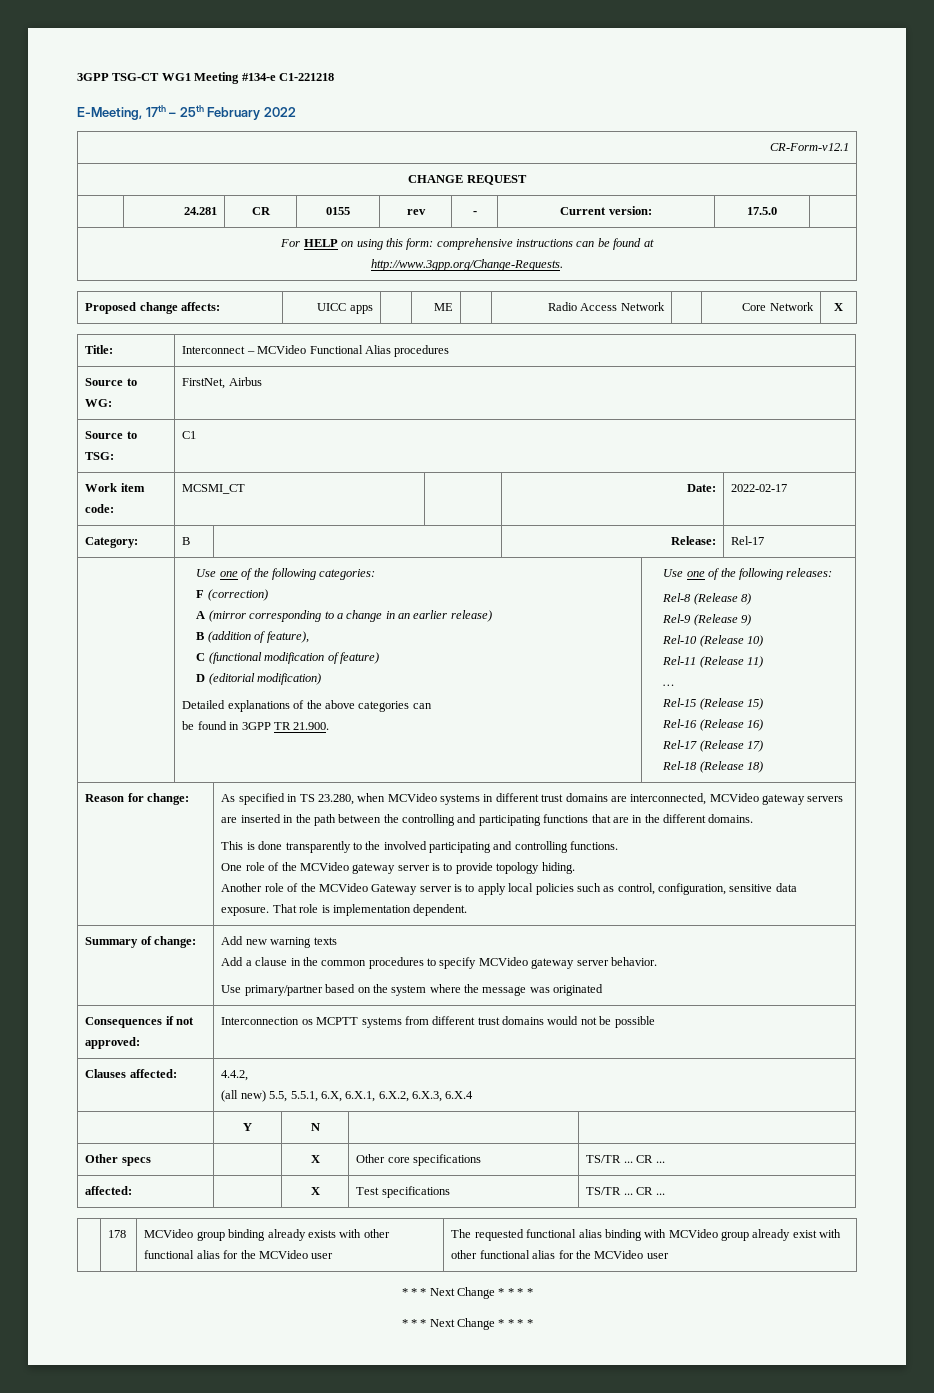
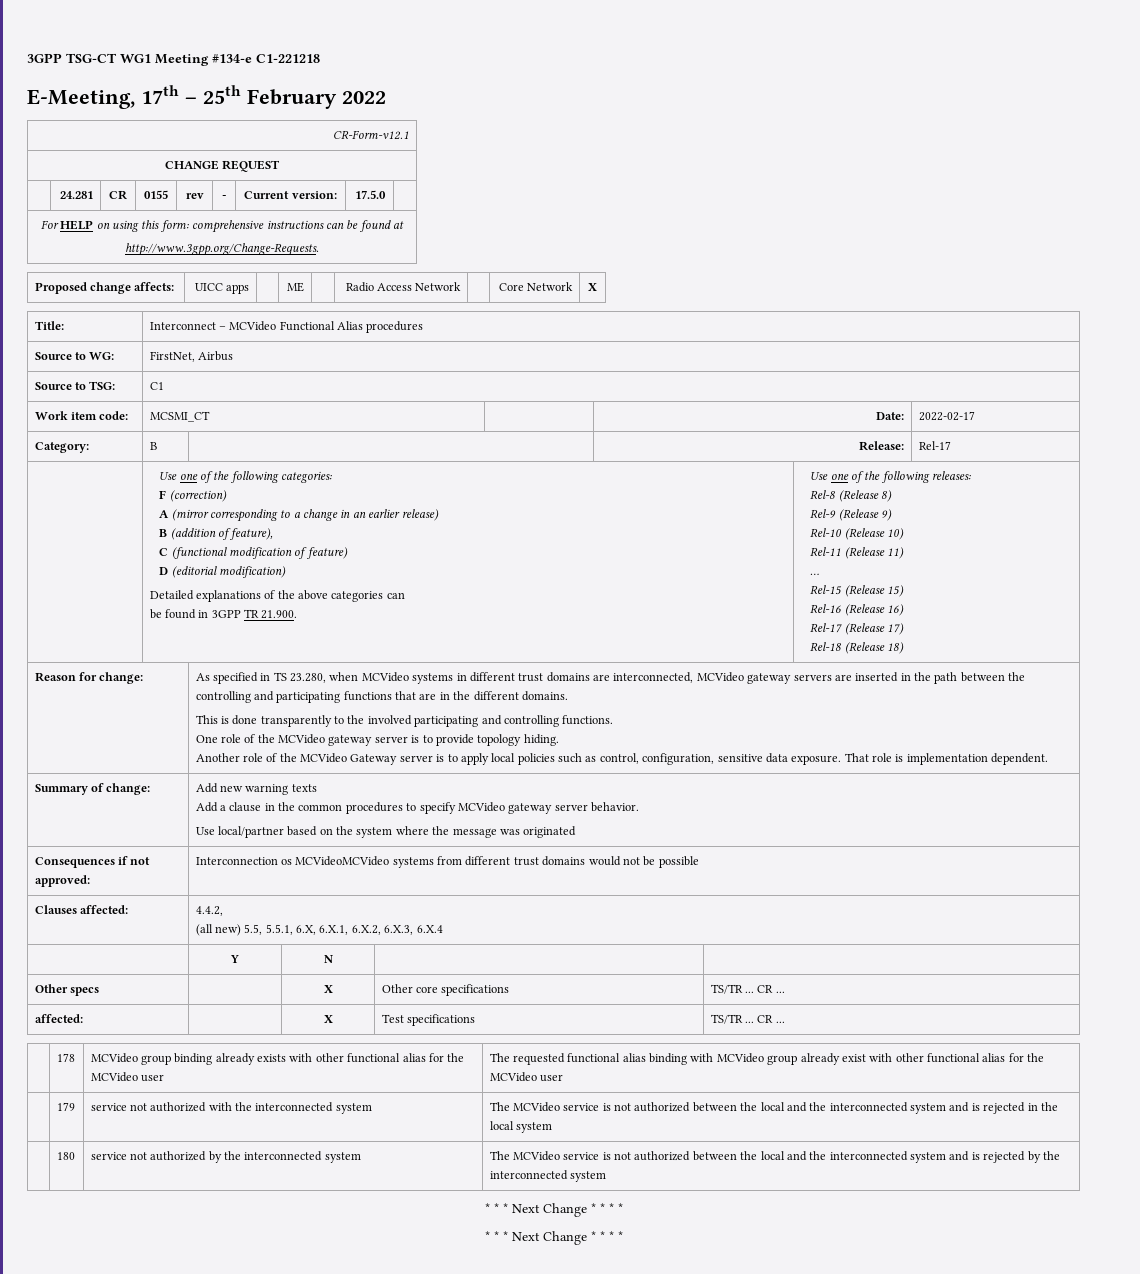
[244,985,323,996] primary/partner -> [217,826,284,838] local/partner
[316,1017,359,1025] MCPTT -> [295,856,390,866] MCVideoMCVideo
(669, 1256) none -> [56,1102,75,1111] [90,1102,372,1114] [489,1102,1058,1114] [489,1121,552,1133] [56,1152,75,1160] [90,1151,361,1163] [489,1151,1060,1163] [489,1170,606,1182] // | 179 | service not authorized with the interconnected system | The MCVideo service is not authorized between the local and the interconnected system and is rejected in the local system // | 180 | service not authorized by the interconnected system | The MCVideo service is not authorized between the local and the interconnected system and is rejected by the interconnected system

